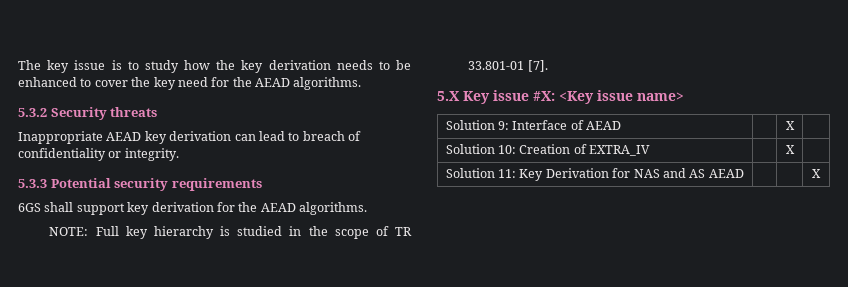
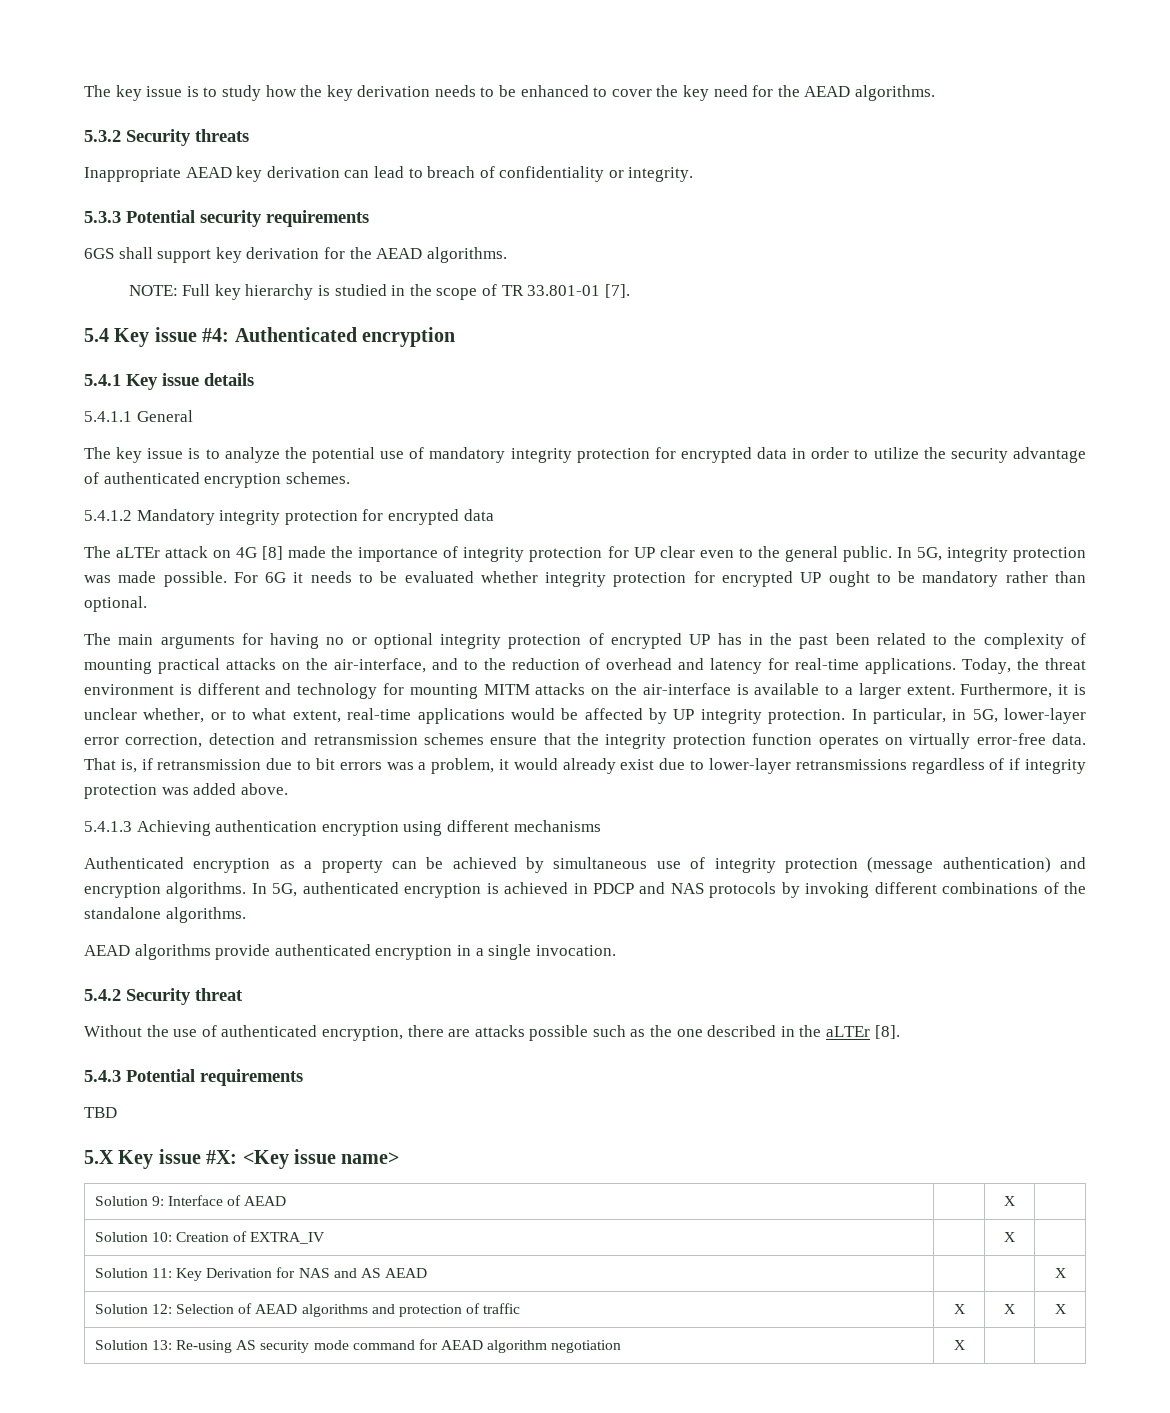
(548, 66) none -> [84,327,455,347] [84,373,254,390] [84,410,193,422] [84,447,1086,463] [84,472,350,488] [84,509,494,525] [84,546,1086,562] [84,571,1087,587] [84,596,147,612] [84,633,1086,649] [84,658,1086,674] [84,683,1086,699] [84,708,1086,724] [84,733,1086,749] [84,758,1087,774] [84,783,288,799] [84,820,601,836] [84,857,1086,873] [84,882,1087,898] [84,907,246,923] [84,944,616,960] [84,988,243,1005] [84,1025,900,1041] [84,1069,303,1086] [84,1107,117,1118] // 5.4 Key issue #4: Authenticated encryption // 5.4.1 Key issue details // 5.4.1.1 General // The key issue is to analyze the potential use of mandatory integrity protection for encrypted data in order to utilize the security advantage of authenticated encryption schemes. // 5.4.1.2 Mandatory integrity protection for encrypted data // The aLTEr attack on 4G [8] made the importance of integrity protection for UP clear even to the general public. In 5G, integrity protection was made possible. For 6G it needs to be evaluated whether integrity protection for encrypted UP ought to be mandatory rather than optional. // The main arguments for having no or optional integrity protection of encrypted UP has in the past been related to the complexity of mounting practical attacks on the air-interface, and to the reduction of overhead and latency for real-time applications. Today, the threat environment is different and technology for mounting MITM attacks on the air-interface is available to a larger extent. Furthermore, it is unclear whether, or to what extent, real-time applications would be affected by UP integrity protection. In particular, in 5G, lower-layer error correction, detection and retransmission schemes ensure that the integrity protection function operates on virtually error-free data. That is, if retransmission due to bit errors was a problem, it would already exist due to lower-layer retransmissions regardless of if integrity protection was added above. // 5.4.1.3 Achieving authentication encryption using different mechanisms // Authenticated encryption as a property can be achieved by simultaneous use of integrity protection (message authentication) and encryption algorithms. In 5G, authenticated encryption is achieved in PDCP and NAS protocols by invoking different combinations of the standalone algorithms. // AEAD algorithms provide authenticated encryption in a single invocation. // 5.4.2 Security threat // Without the use of authenticated encryption, there are attacks possible such as the one described in the aLTEr [8]. // 5.4.3 Potential requirements // TBD
(821, 173) none -> [94,1303,521,1317] [953,1304,965,1314] [1004,1304,1015,1314] [1054,1304,1066,1314] [94,1339,622,1353] [953,1340,965,1350] // Solution 12: Selection of AEAD algorithms and protection of traffic | X | X | X // Solution 13: Re-using AS security mode command for AEAD algorithm negotiation | X | |

